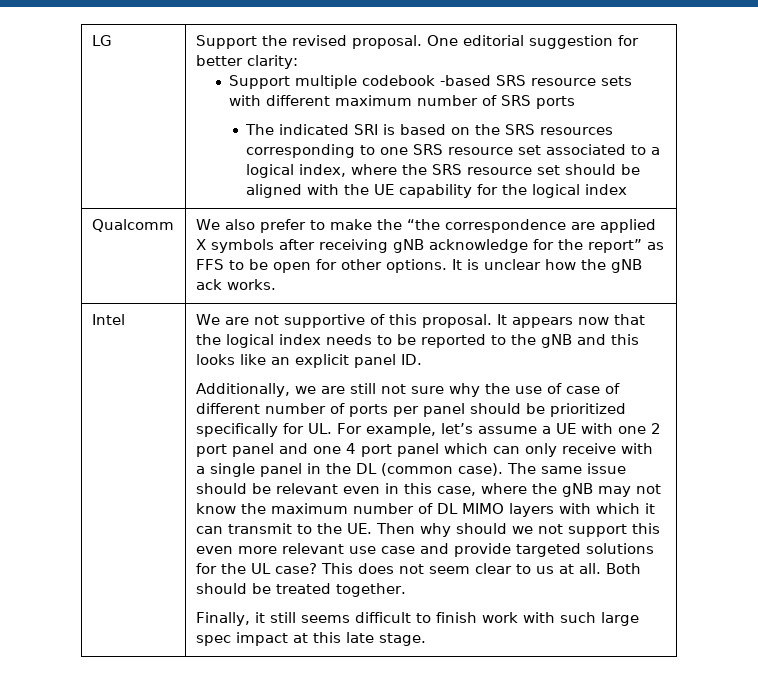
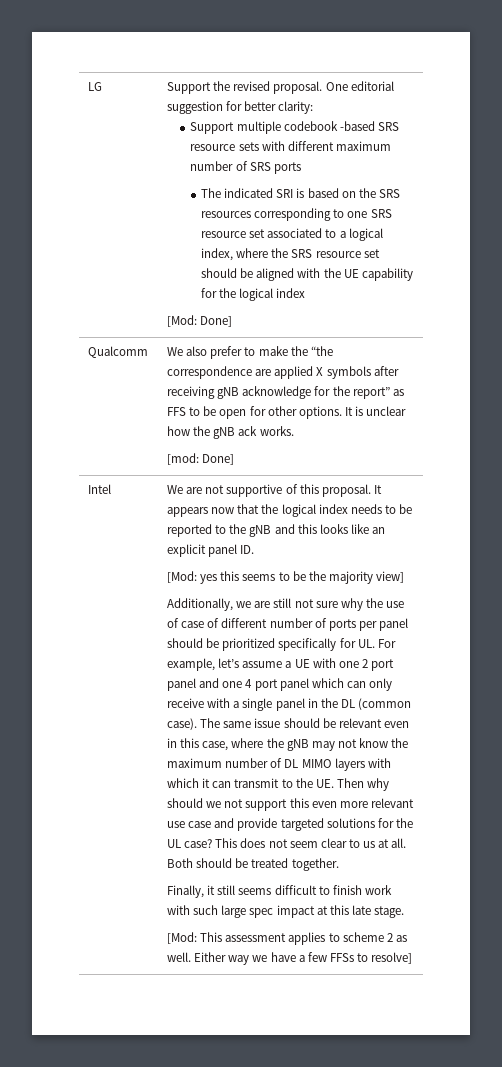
(628, 189) none -> [167,315,233,327] // [Mod: Done]
(276, 284) none -> [167,453,235,465] // [mod: Done]
(422, 359) none -> [167,571,404,584] // [Mod: yes this seems to be the majority view]
(426, 639) none -> [167,932,407,945] [167,952,413,965] // [Mod: This assessment applies to scheme 2 as well. Either way we have a few FFSs to resolve]

